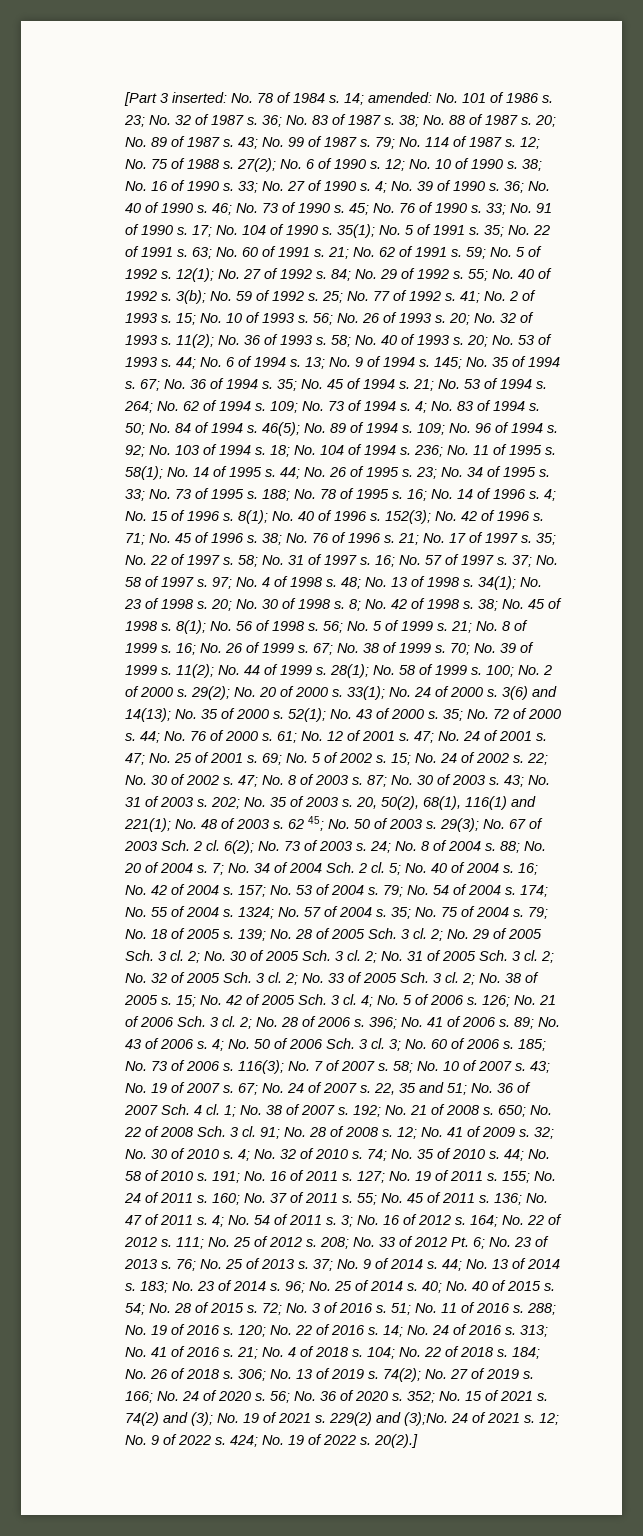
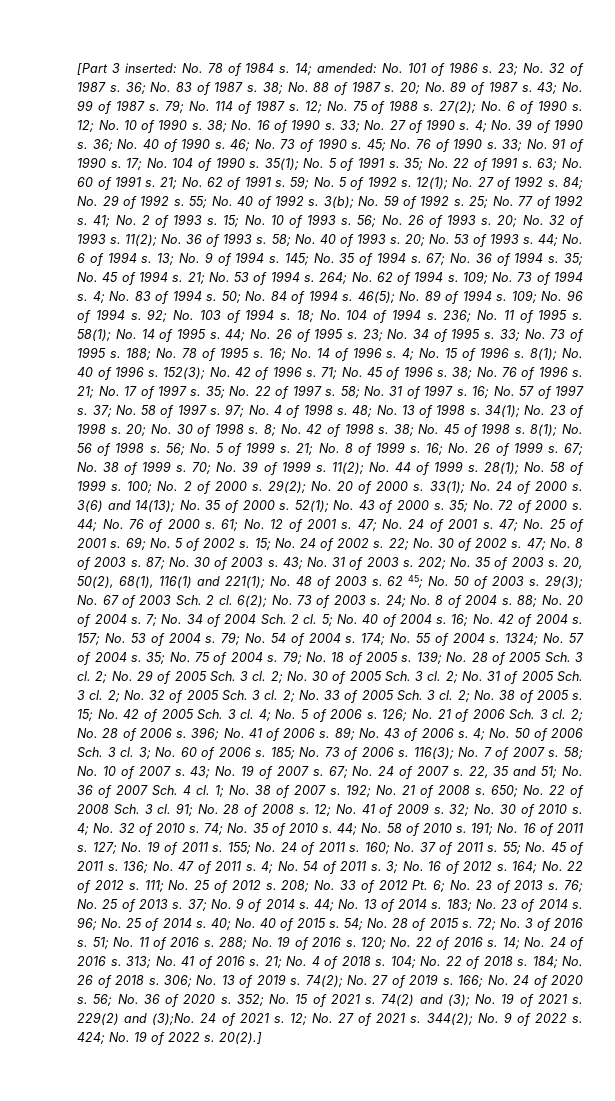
(148, 1440) none -> [338,1013,499,1026] 27 of 2021 s. 344(2); No.

